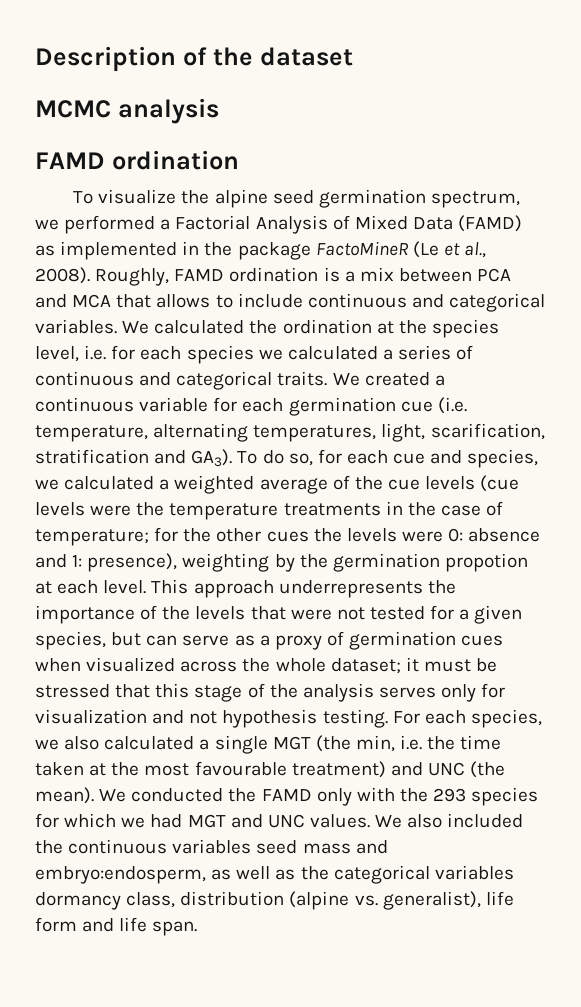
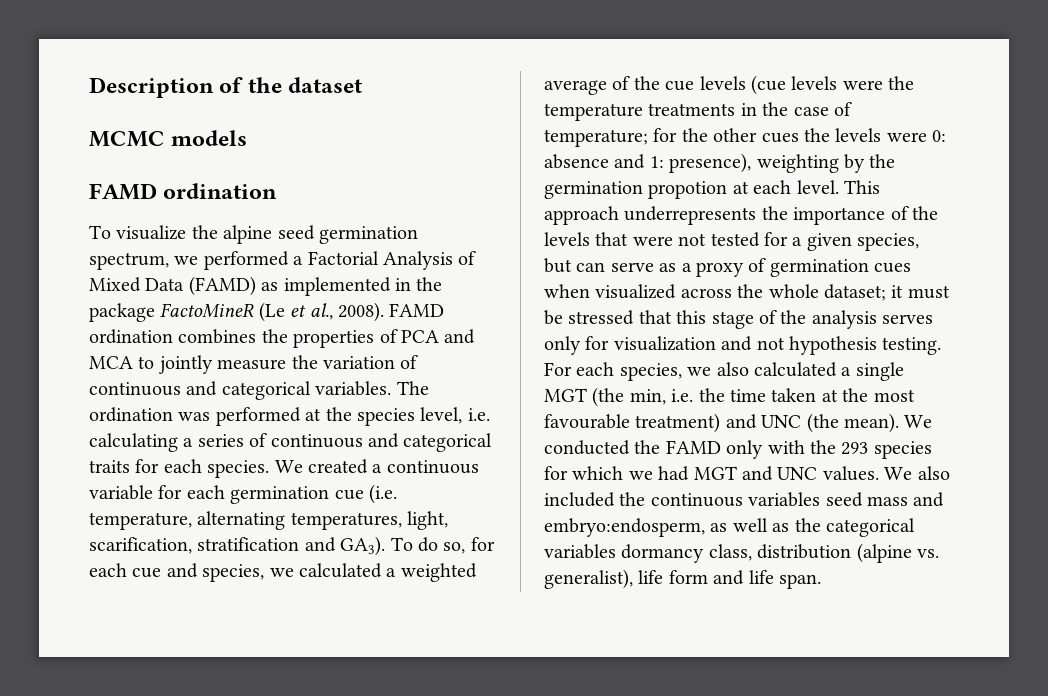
[117,98,219,124] analysis -> [171,130,248,146] models
[95,267,512,286] [35,293,546,312] [35,319,372,334] Roughly, FAMD ordination is a mix between PCA and MCA that allows to include continuous and categorical variables. We calculated the ordination -> [389,303,445,317] [89,329,476,348] [89,355,419,374] [89,381,429,400] [89,407,301,426] FAMD ordination combines the properties of PCA and MCA to jointly measure the variation of continuous and categorical variables. The ordination was performed
[111,345,378,364] for each species we calculated -> [89,433,178,452] calculating
[277,371,328,386] traits. -> [89,459,270,478] traits for each species.

